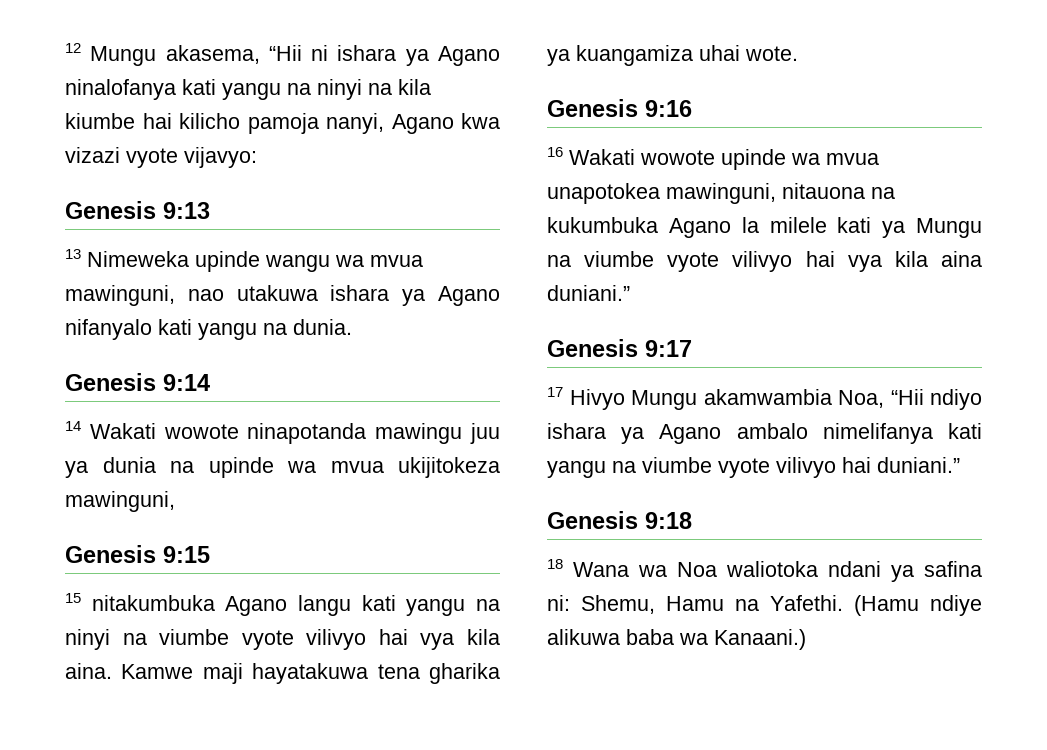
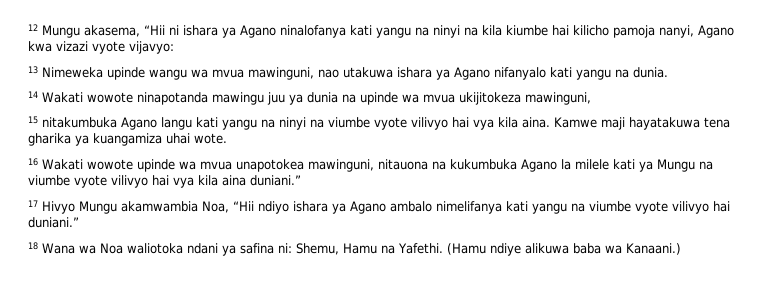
[65,201,210,219] // Genesis 9:13 -> (174, 47) none
[65,373,210,391] // Genesis 9:14 -> (668, 72) none
[65,545,210,563] // Genesis 9:15 -> (591, 98) none
[547,99,692,117] // Genesis 9:16 -> (227, 138) none
[547,339,692,357] // Genesis 9:17 -> (301, 180) none
[547,511,692,529] // Genesis 9:18 -> (79, 222) none

